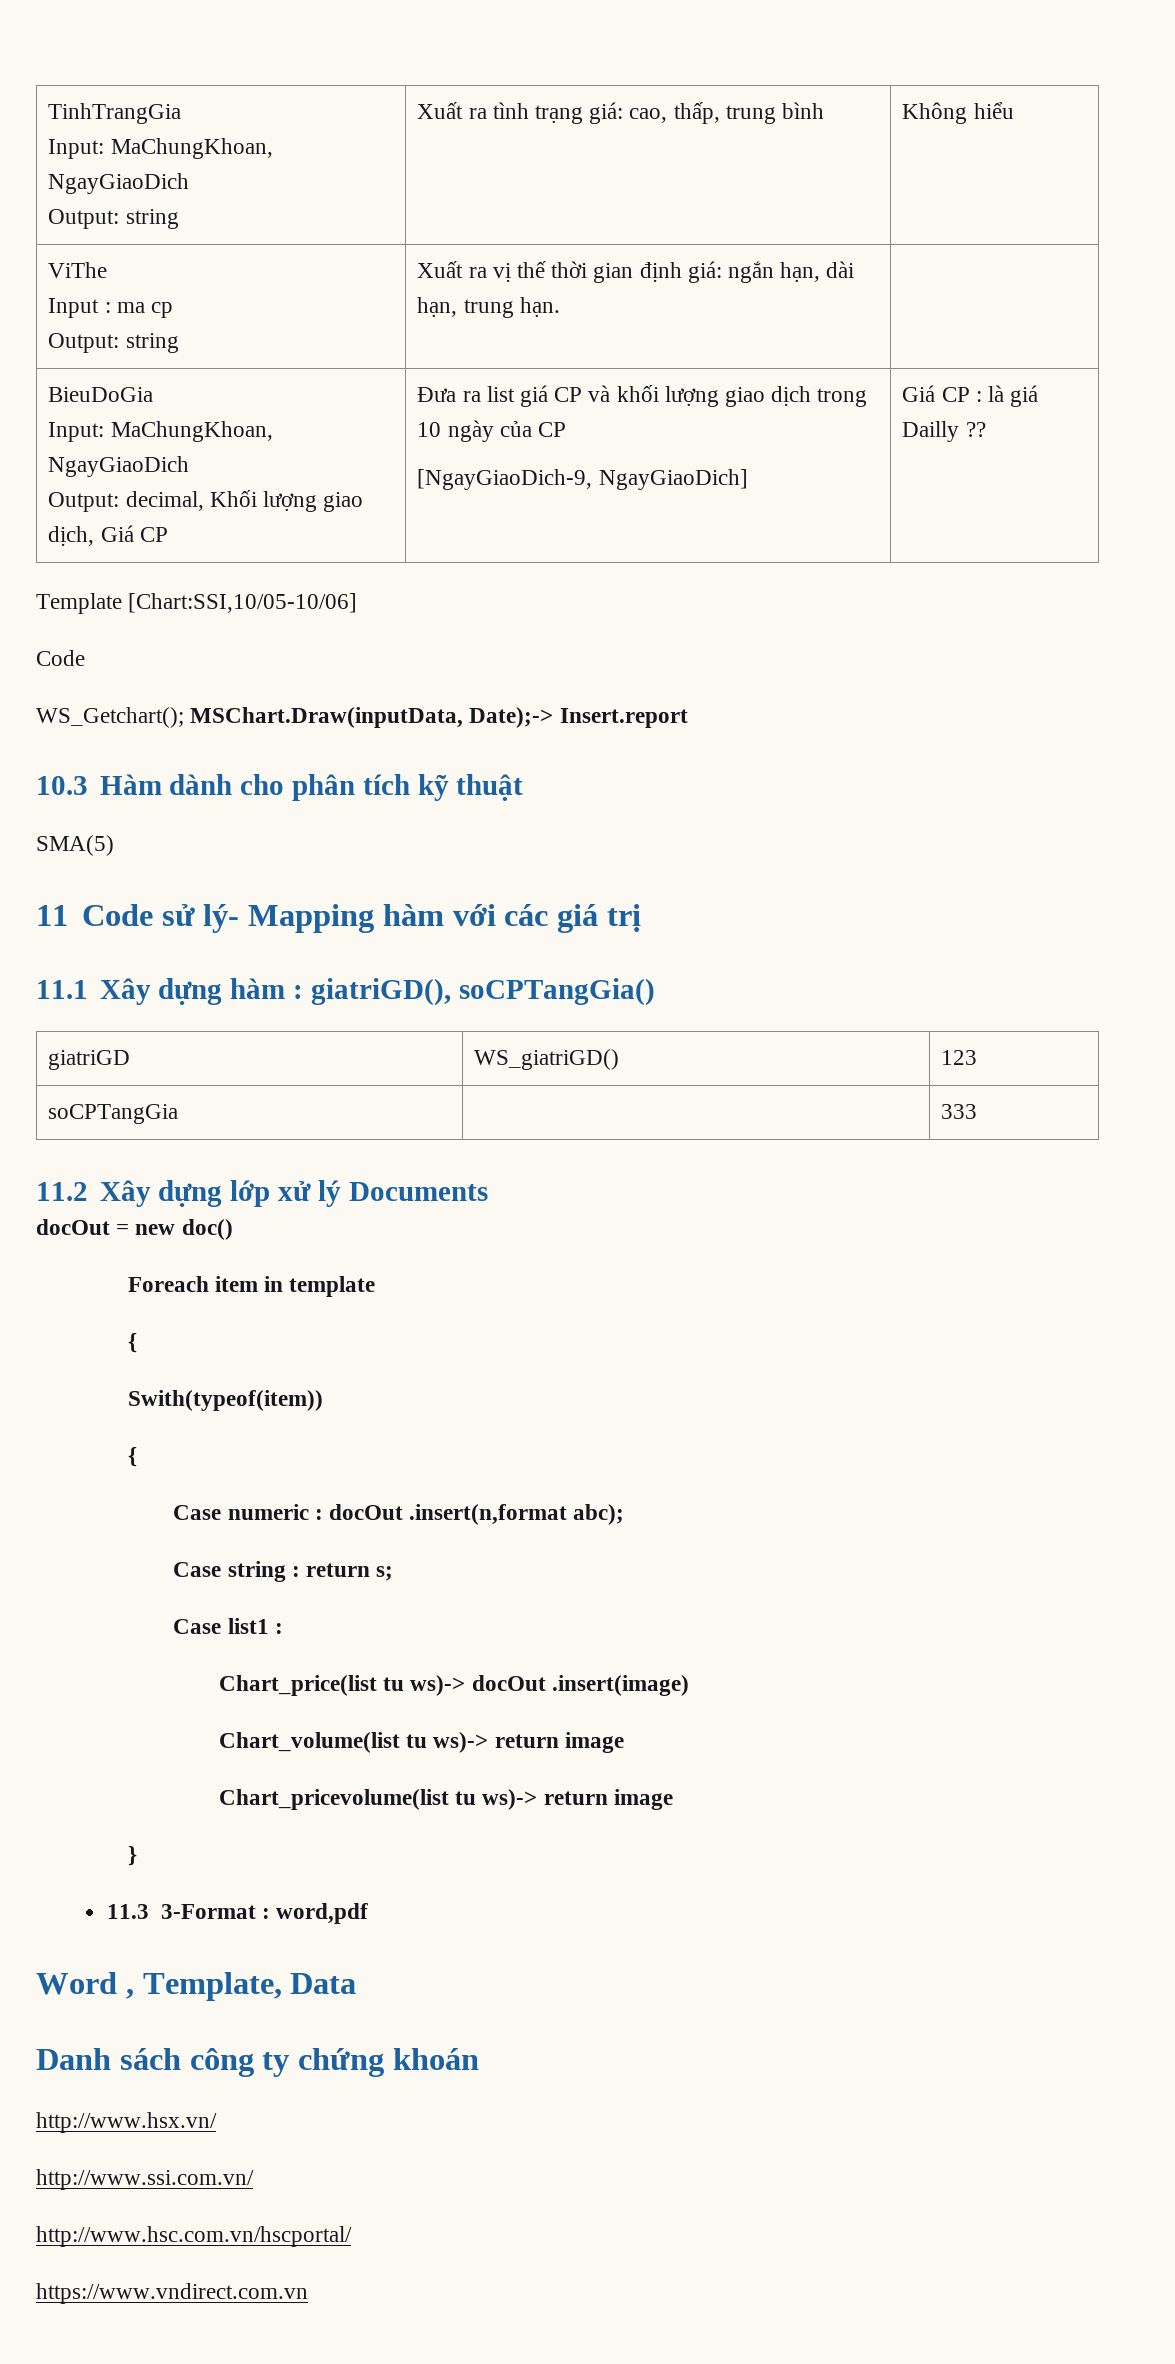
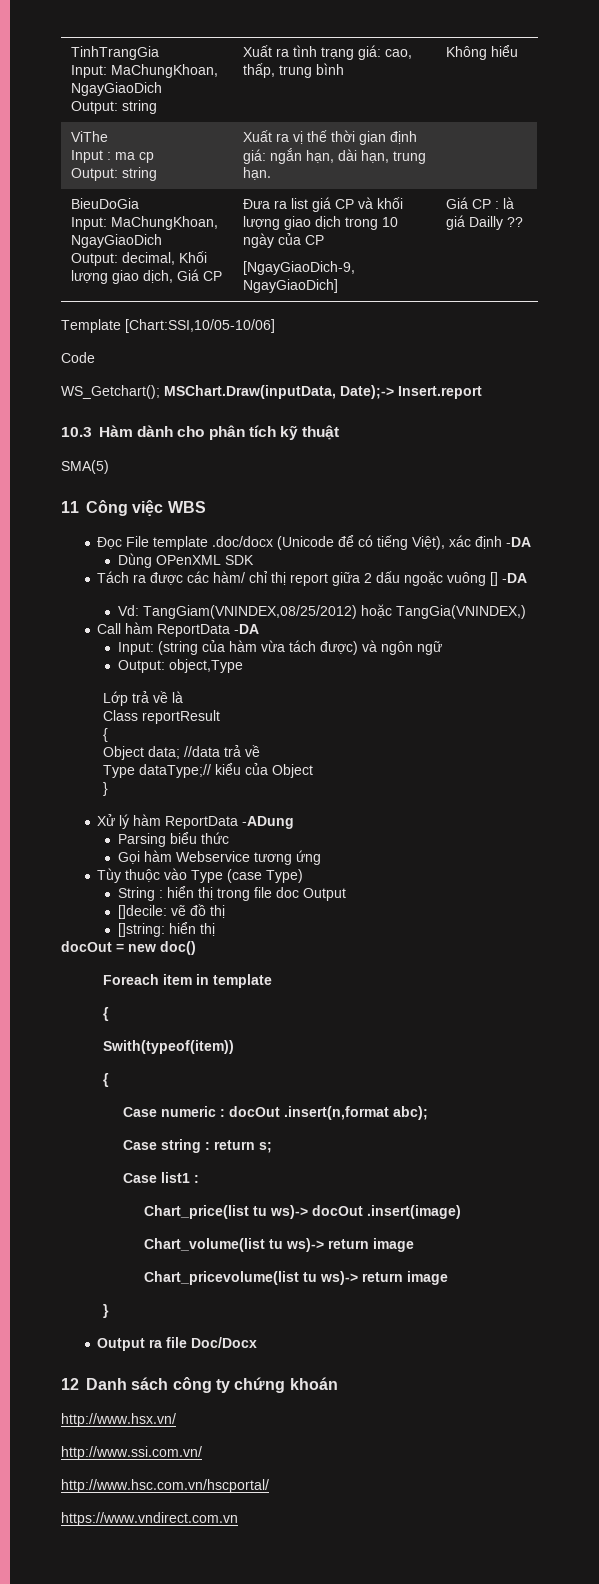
[81,903,641,933] [36,978,655,1006] [48,1050,131,1070] [474,1049,620,1070] [941,1050,978,1065] [48,1104,179,1124] [941,1104,978,1119] [36,1180,488,1207] Code sử lý- Mapping hàm với các giá trị // 11.1 Xây dựng hàm : giatriGD(), soCPTangGia() // giatriGD | WS_giatriGD() | 123 // soCPTangGia | | 333 // 11.2 Xây dựng lớp xử lý Documents -> [86,500,206,516] [97,535,532,550] [117,553,254,568] [97,571,528,586] [117,604,526,619] [97,622,260,637] [117,640,442,655] [117,659,243,673] [102,691,183,706] [102,710,220,724] [102,728,108,742] [102,745,260,760] [102,763,313,778] [102,782,108,796] [97,814,295,829] [117,832,229,847] [117,850,321,865] [97,868,304,883] [117,886,346,901] [117,904,225,919] [117,922,215,937] Công việc WBS // Đọc File template .doc/docx (Unicode để có tiếng Việt), xác định -DA // Dùng OPenXML SDK // Tách ra được các hàm/ chỉ thị report giữa 2 dấu ngoặc vuông [] -DA // Vd: TangGiam(VNINDEX,08/25/2012) hoặc TangGia(VNINDEX,) // Call hàm ReportData -DA // Input: (string của hàm vừa tách được) và ngôn ngữ // Output: object,Type // Lớp trả về là // Class reportResult // { // Object data; //data trả về // Type dataType;// kiểu của Object // } // Xử lý hàm ReportData -ADung // Parsing biểu thức // Gọi hàm Webservice tương ứng // Tùy thuộc vào Type (case Type) // String : hiển thị trong file doc Output // []decile: vẽ đồ thị // []string: hiển thị
[107,1903,368,1924] [36,1972,357,2001] 11.3 3-Format : word,pdf // Word , Template, Data // -> [97,1337,258,1351] [61,1378,79,1390] Output ra file Doc/Docx // 12

